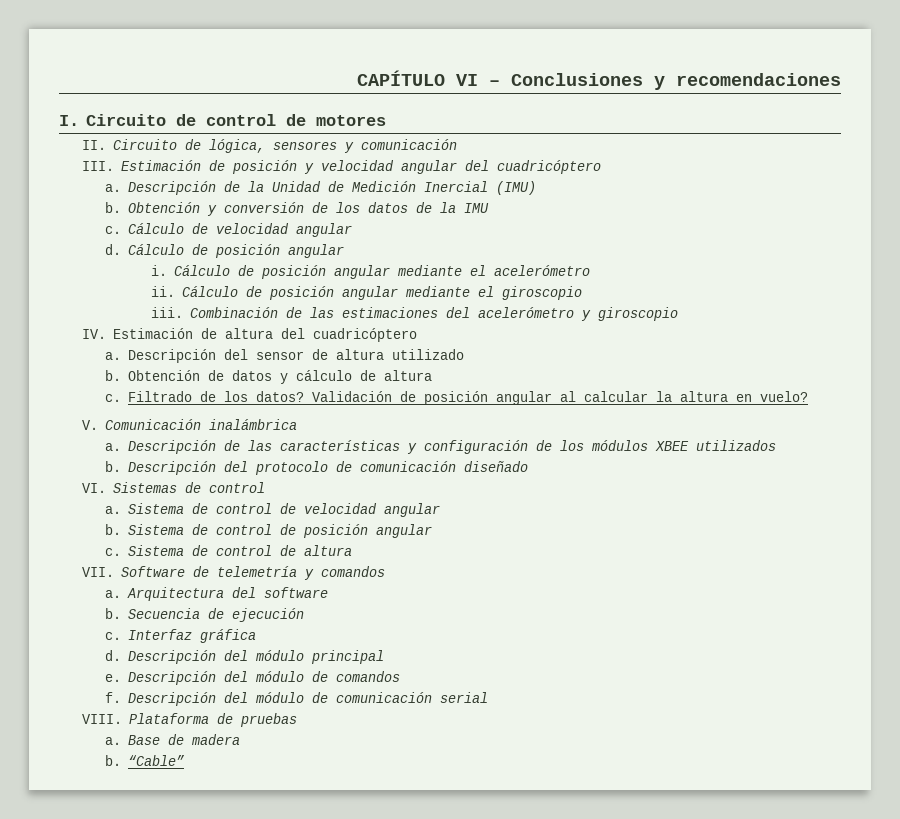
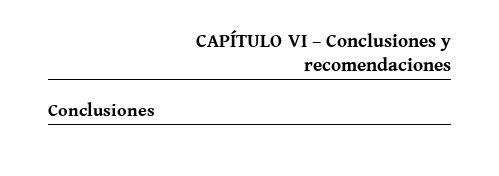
[59,114,386,126] [82,139,457,153] [82,160,601,174] [105,181,537,195] [105,202,490,216] [105,223,353,237] [105,244,345,258] [151,265,591,279] [151,286,582,300] [151,307,678,321] [82,328,417,342] [105,349,465,363] [105,370,433,384] [105,391,809,405] [82,419,298,430] [105,440,777,454] [105,461,529,475] [82,482,265,493] [105,503,441,517] [105,524,433,538] [105,545,353,556] [82,566,385,580] [105,587,329,601] [105,608,305,622] [105,629,257,643] [105,650,385,664] [105,671,401,685] [105,692,489,706] [82,713,297,727] [105,734,241,745] [105,755,186,766] I. Circuito de control de motores // II. Circuito de lógica, sensores y comunicación // III. Estimación de posición y velocidad angular del cuadricóptero // a. Descripción de la Unidad de Medición Inercial (IMU) // b. Obtención y conversión de los datos de la IMU // c. Cálculo de velocidad angular // d. Cálculo de posición angular // i. Cálculo de posición angular mediante el acelerómetro // ii. Cálculo de posición angular mediante el giroscopio // iii. Combinación de las estimaciones del acelerómetro y giroscopio // IV. Estimación de altura del cuadricóptero // a. Descripción del sensor de altura utilizado // b. Obtención de datos y cálculo de altura // c. Filtrado de los datos? Validación de posición angular al calcular la altura en vuelo? // V. Comunicación inalámbrica // a. Descripción de las características y configuración de los módulos XBEE utilizados // b. Descripción del protocolo de comunicación diseñado // VI. Sistemas de control // a. Sistema de control de velocidad angular // b. Sistema de control de posición angular // c. Sistema de control de altura // VII. Software de telemetría y comandos // a. Arquitectura del software // b. Secuencia de ejecución // c. Interfaz gráfica // d. Descripción del módulo principal // e. Descripción del módulo de comandos // f. Descripción del módulo de comunicación serial // VIII. Plataforma de pruebas // a. Base de madera // b. “Cable” -> [48,102,155,116] Conclusiones

